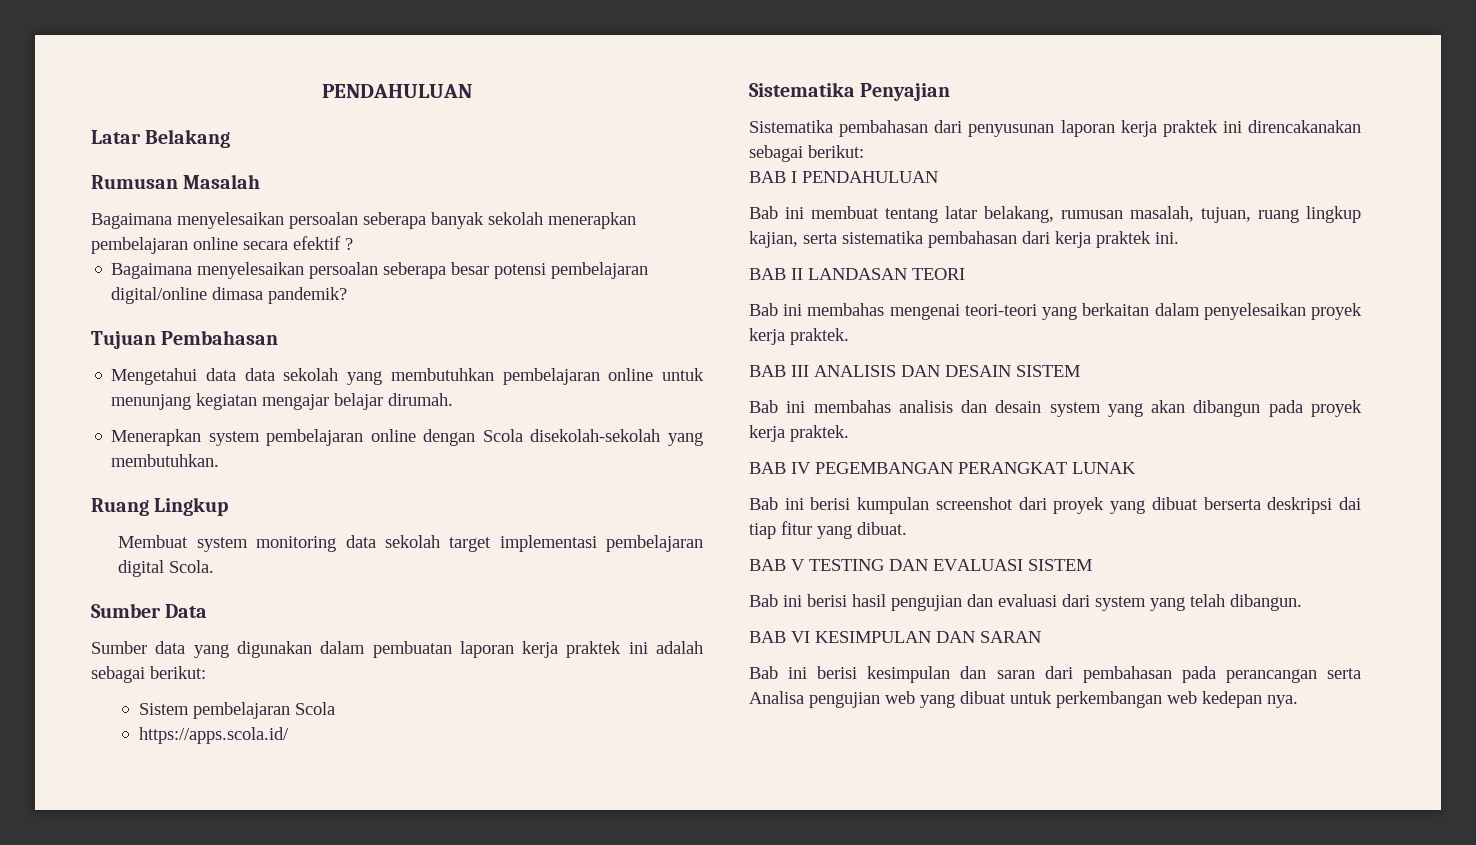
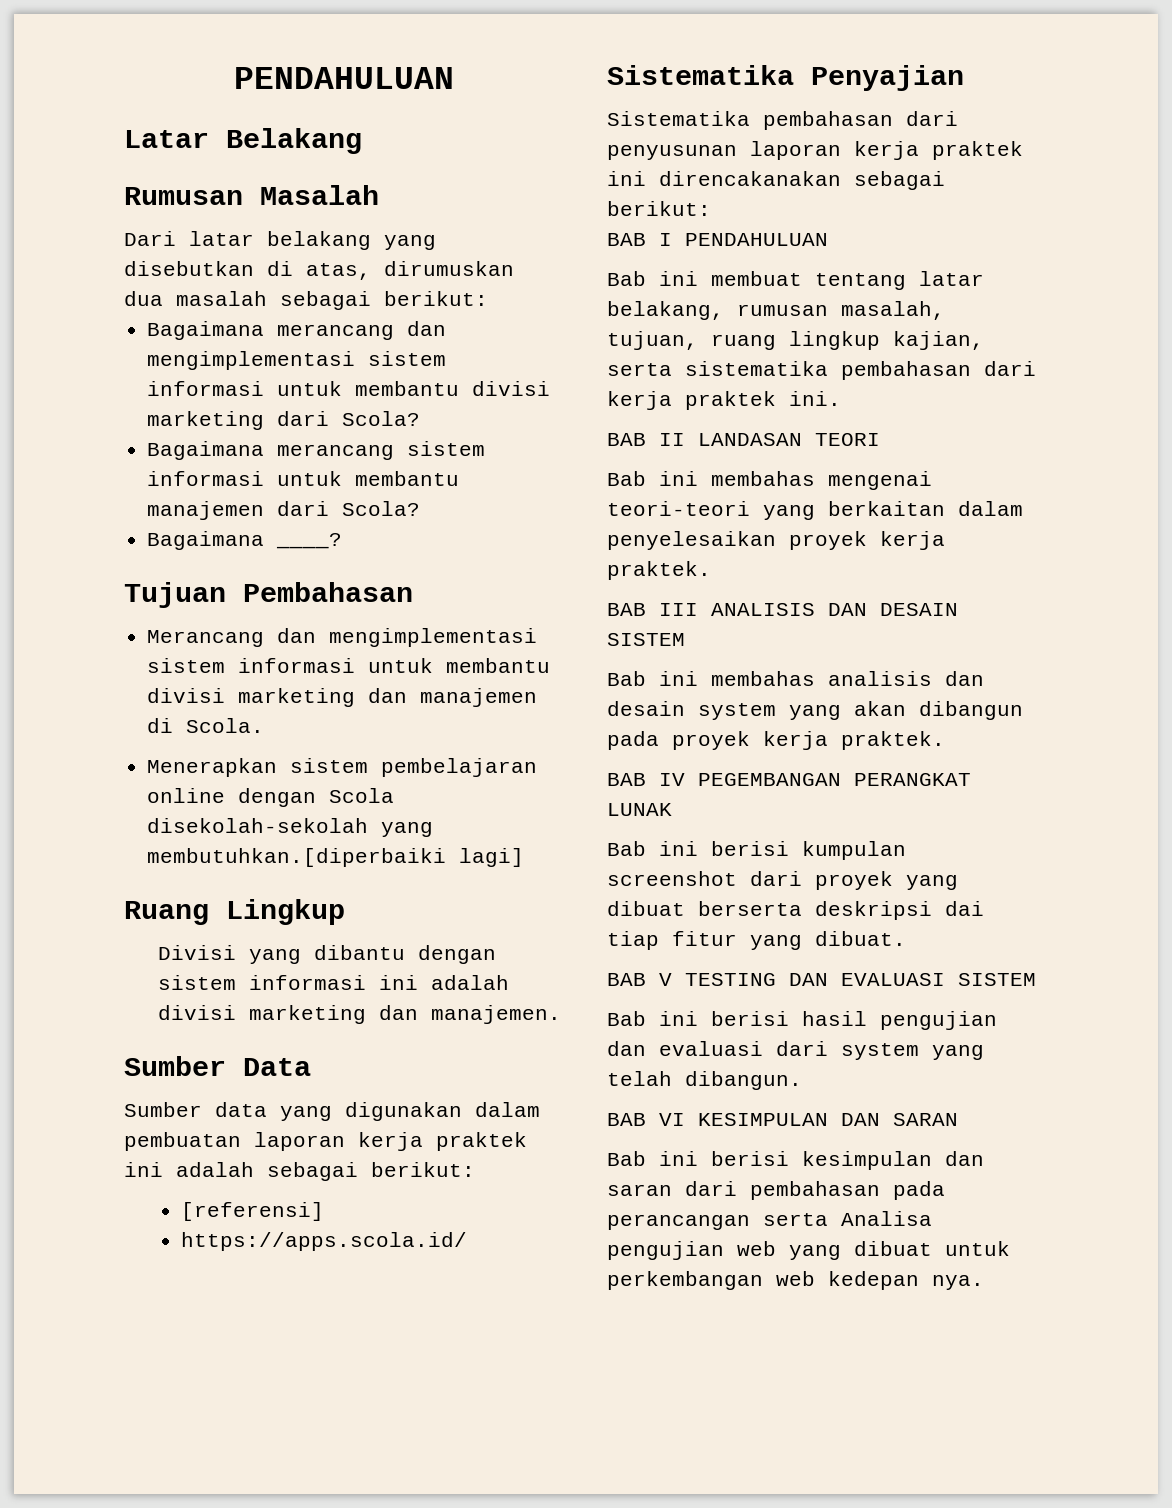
[91,212,636,229] [91,236,353,254] [111,262,649,279] [111,287,348,304] [91,330,279,349] [111,368,704,385] [111,393,454,410] Bagaimana menyelesaikan persoalan seberapa banyak sekolah menerapkan pembelajaran online secara efektif ? // Bagaimana menyelesaikan persoalan seberapa besar potensi pembelajaran digital/online dimasa pandemik? // Tujuan Pembahasan // Mengetahui data data sekolah yang membutuhkan pembelajaran online untuk menunjang kegiatan mengajar belajar dirumah. -> [124,231,436,250] [124,261,514,280] [124,291,488,310] [147,321,447,340] [147,351,447,370] [147,381,551,396] [147,411,421,430] [147,441,486,460] [147,471,460,486] [147,501,421,520] [147,531,343,550] [124,582,413,608] [147,628,538,647] [147,658,551,673] [147,688,538,707] [147,718,265,733] Dari latar belakang yang disebutkan di atas, dirumuskan dua masalah sebagai berikut: // Bagaimana merancang dan mengimplementasi sistem informasi untuk membantu divisi marketing dari Scola? // Bagaimana merancang sistem informasi untuk membantu manajemen dari Scola? // Bagaimana ____? // Tujuan Pembahasan // Merancang dan mengimplementasi sistem informasi untuk membantu divisi marketing dan manajemen di Scola.
[208,431,260,446] system -> [290,758,369,773] sistem
[111,454,220,467] membutuhkan. -> [147,848,525,867] membutuhkan.[diperbaiki lagi]
[118,535,703,552] [118,560,215,577] Membuat system monitoring data sekolah target implementasi pembelajaran digital Scola. -> [157,945,496,964] [157,975,509,990] [157,1005,561,1024] Divisi yang dibantu dengan sistem informasi ini adalah divisi marketing dan manajemen.
[138,702,335,719] Sistem pembelajaran Scola -> [181,1202,325,1221] [referensi]

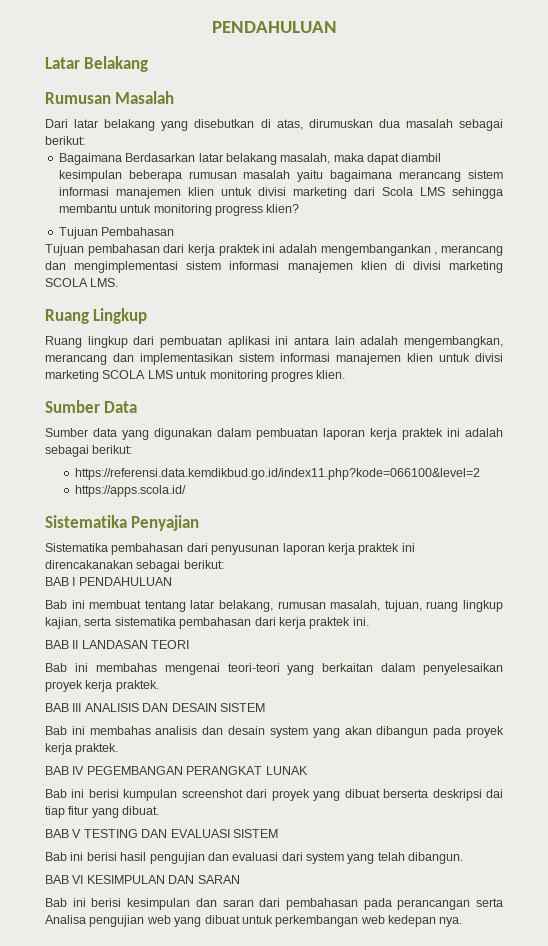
(265, 330) none -> [125,153,442,165] [58,170,504,182] [58,187,503,199] [58,204,300,216] [58,227,175,239] [45,244,438,256] Berdasarkan latar belakang masalah, maka dapat diambil kesimpulan beberapa rumusan masalah yaitu bagaimana merancang sistem informasi manajemen klien untuk divisi marketing dari Scola LMS sehingga membantu untuk monitoring progress klien? // Tujuan Pembahasan // Tujuan pembahasan dari kerja praktek ini adalah mengembangankan ,
[277,381,551,396] [147,411,421,430] [147,441,486,460] [147,471,460,486] [147,501,421,520] [147,531,343,550] [124,582,413,608] [147,628,538,647] [147,658,551,673] [147,688,538,707] [147,718,265,733] [147,758,538,777] [147,788,395,807] [147,818,434,837] [147,848,525,867] [124,899,345,925] [157,945,496,964] [157,975,509,990] [157,1005,561,1024] untuk membantu divisi marketing dari Scola? // Bagaimana merancang sistem informasi untuk membantu manajemen dari Scola? // Bagaimana ____? // Tujuan Pembahasan // Merancang dan mengimplementasi sistem informasi untuk membantu divisi marketing dan manajemen di Scola. // Menerapkan sistem pembelajaran online dengan Scola disekolah-sekolah yang membutuhkan.[diperbaiki lagi] // Ruang Lingkup // Divisi yang dibantu dengan sistem informasi ini adalah divisi marketing dan manajemen. -> [287,261,503,273] [45,278,119,287] [45,308,148,324] [45,336,504,348] [45,353,503,365] [45,370,346,382] manajemen klien di divisi marketing SCOLA LMS. // Ruang Lingkup // Ruang lingkup dari pembuatan aplikasi ini antara lain adalah mengembangkan, merancang dan implementasikan sistem informasi manajemen klien untuk divisi marketing SCOLA LMS untuk monitoring progres klien.
[181,1202,325,1221] [referensi] -> [74,468,480,480] https://referensi.data.kemdikbud.go.id/index11.php?kode=066100&level=2

